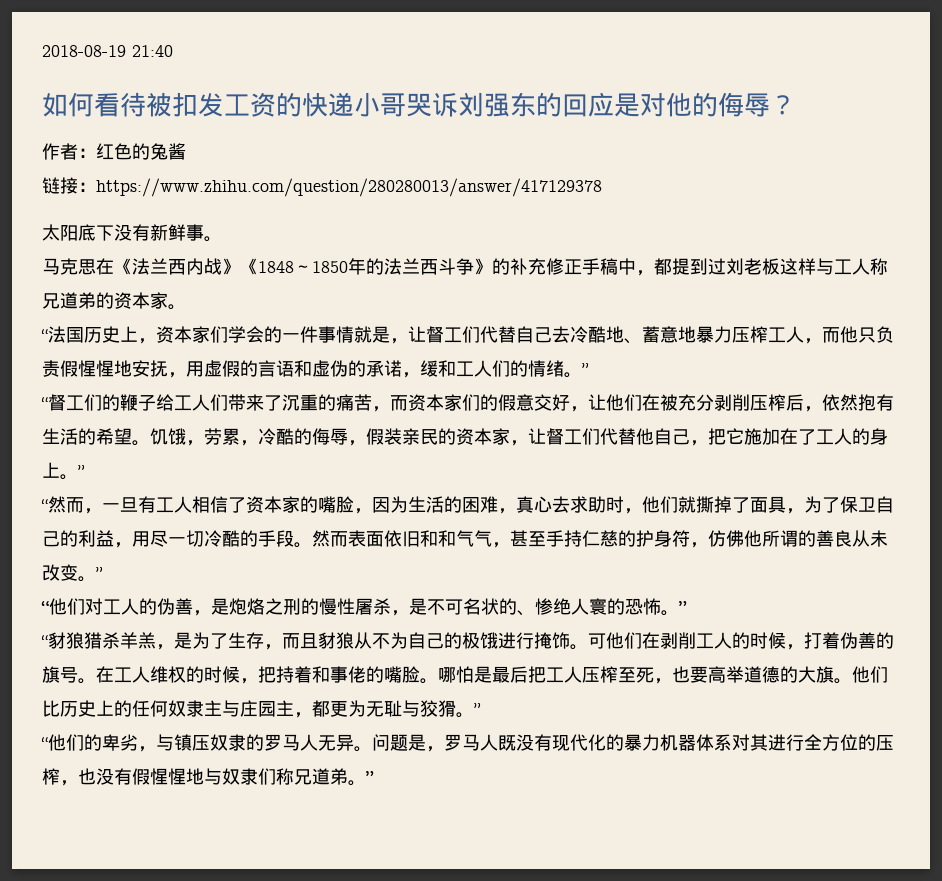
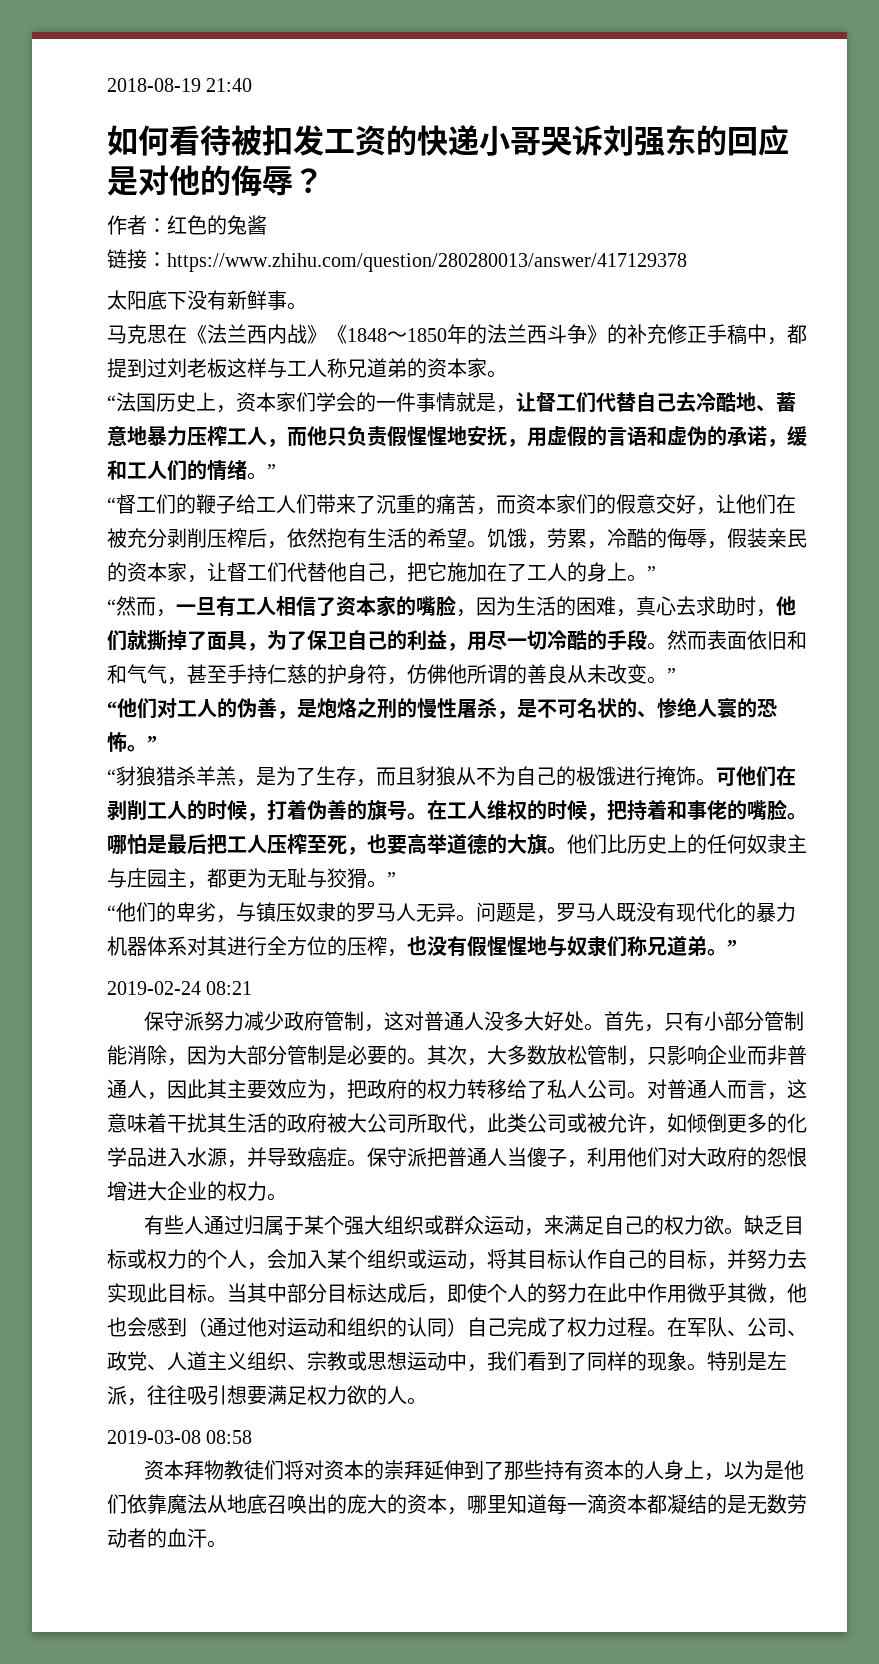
(374, 777) none -> [107,981,253,995] [144,1011,805,1032] [107,1045,807,1066] [107,1079,807,1100] [107,1113,807,1134] [107,1147,807,1168] [107,1181,287,1201] [144,1215,805,1236] [107,1249,807,1270] [107,1283,807,1304] [107,1317,807,1337] [107,1351,787,1372] [107,1385,427,1406] [107,1430,253,1444] [144,1460,805,1481] [107,1494,807,1515] [107,1528,227,1548] // 2019-02-24 08:21 // 保守派努力减少政府管制，这对普通人没多大好处。首先，只有小部分管制能消除，因为大部分管制是必要的。其次，大多数放松管制，只影响企业而非普通人，因此其主要效应为，把政府的权力转移给了私人公司。对普通人而言，这意味着干扰其生活的政府被大公司所取代，此类公司或被允许，如倾倒更多的化学品进入水源，并导致癌症。保守派把普通人当傻子，利用他们对大政府的怨恨增进大企业的权力。 // 有些人通过归属于某个强大组织或群众运动，来满足自己的权力欲。缺乏目标或权力的个人，会加入某个组织或运动，将其目标认作自己的目标，并努力去实现此目标。当其中部分目标达成后，即使个人的努力在此中作用微乎其微，他也会感到（通过他对运动和组织的认同）自己完成了权力过程。在军队、公司、政党、人道主义组织、宗教或思想运动中，我们看到了同样的现象。特别是左派，往往吸引想要满足权力欲的人。 // 2019-03-08 08:58 // 资本拜物教徒们将对资本的崇拜延伸到了那些持有资本的人身上，以为是他们依靠魔法从地底召唤出的庞大的资本，哪里知道每一滴资本都凝结的是无数劳动者的血汗。

